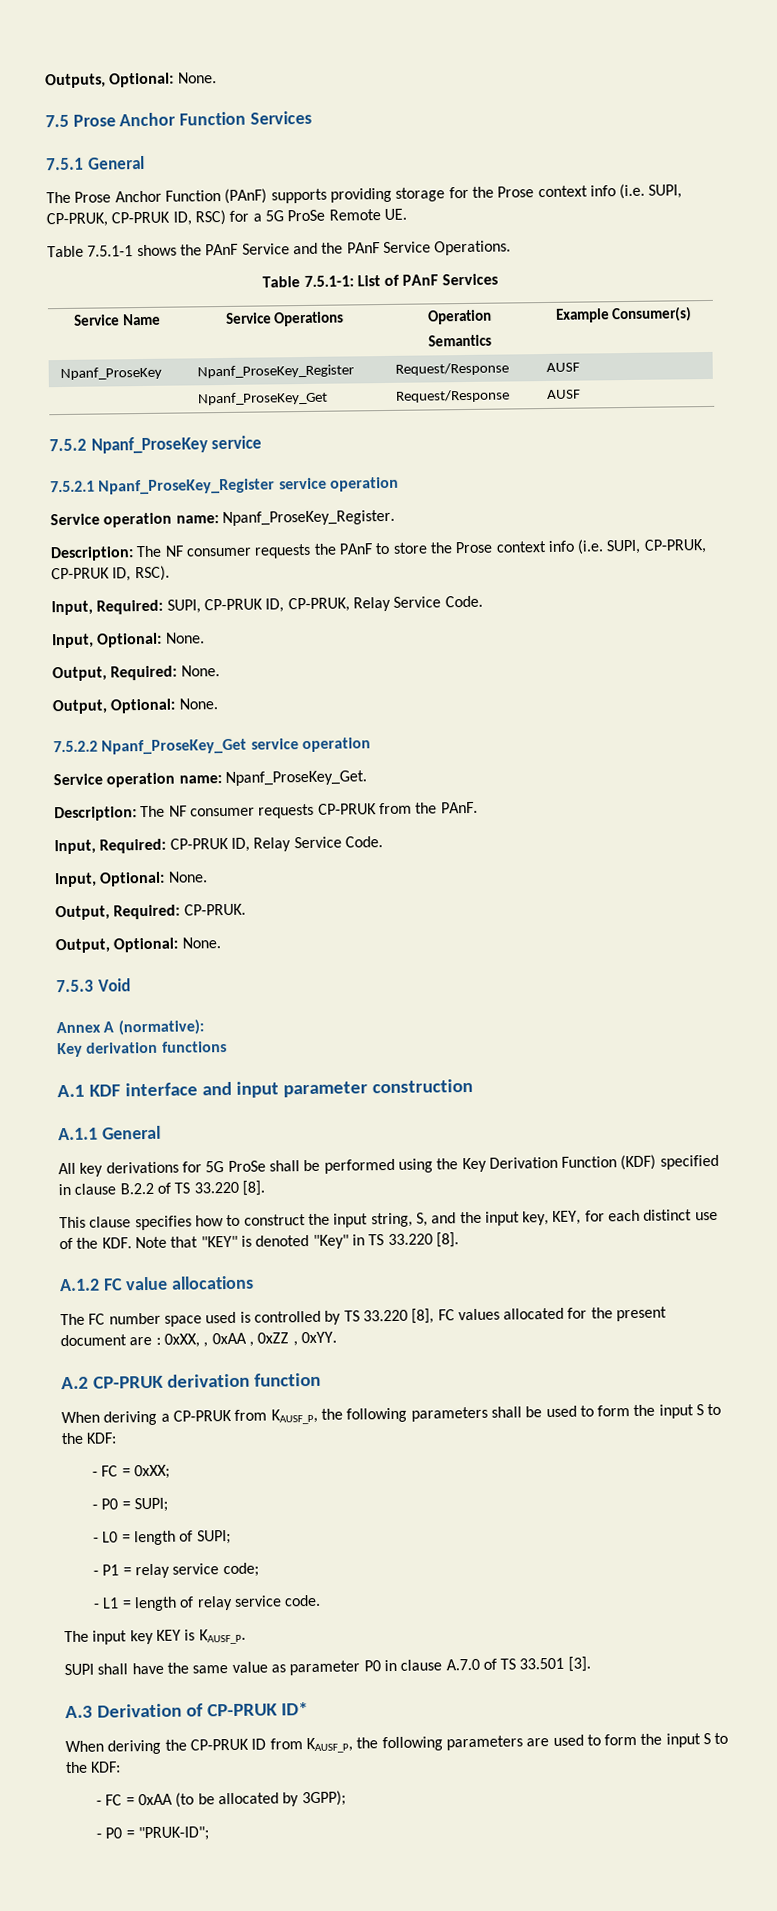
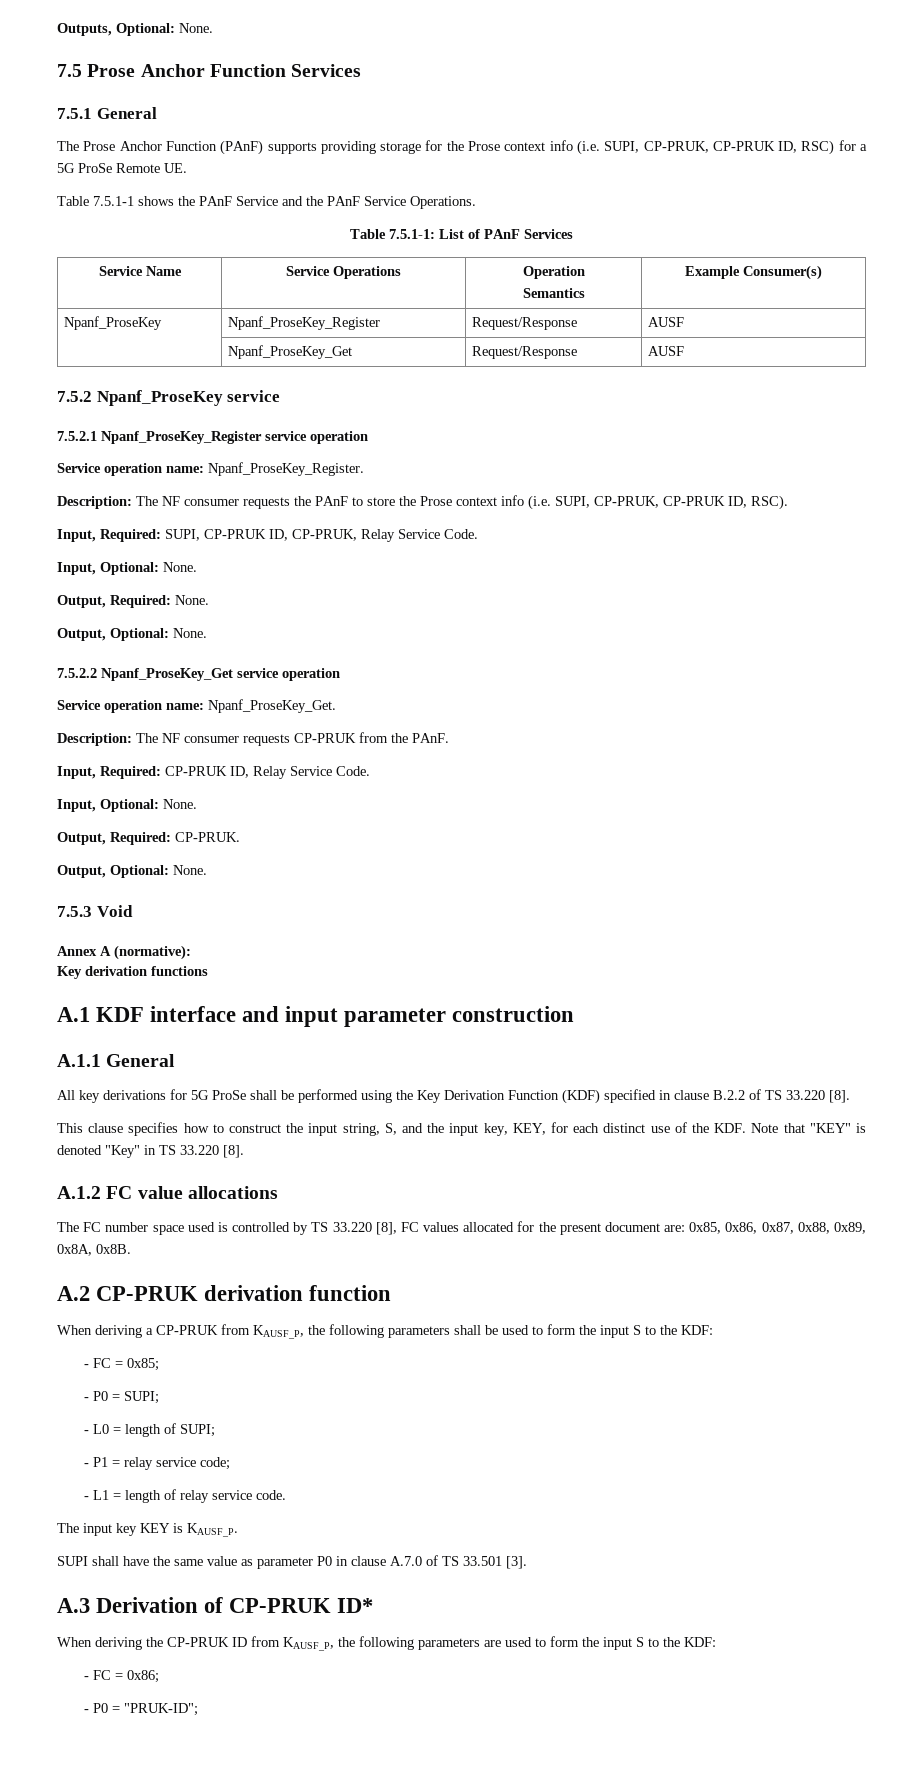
[129,1331,337,1348] are : 0xXX, , 0xAA , 0xZZ , 0xYY. -> [664,1222,866,1234] [57,1244,131,1256] are: 0x85, 0x86, 0x87, 0x88, 0x89, 0x8A, 0x8B.
[133,1464,170,1480] 0xXX; -> [127,1358,160,1371] 0x85;
[137,1790,346,1808] 0xAA (to be allocated by 3GPP); -> [127,1670,160,1683] 0x86;

